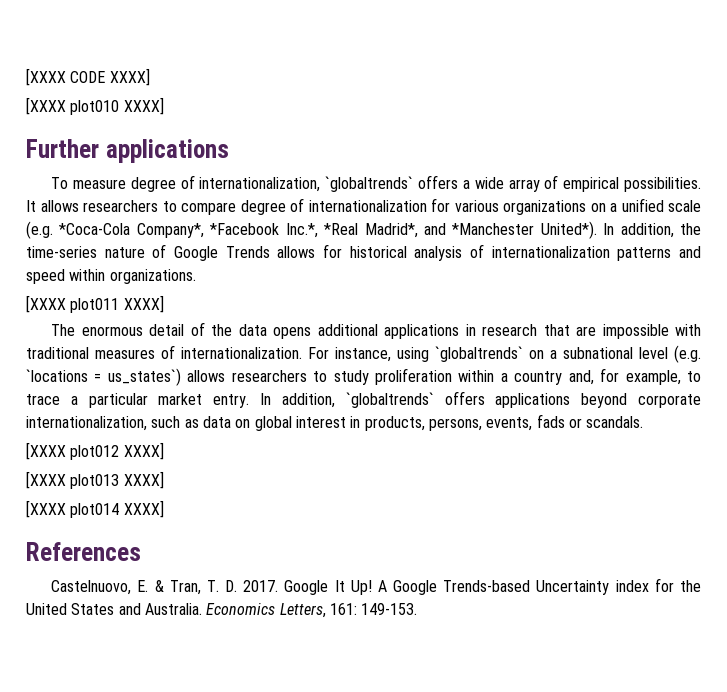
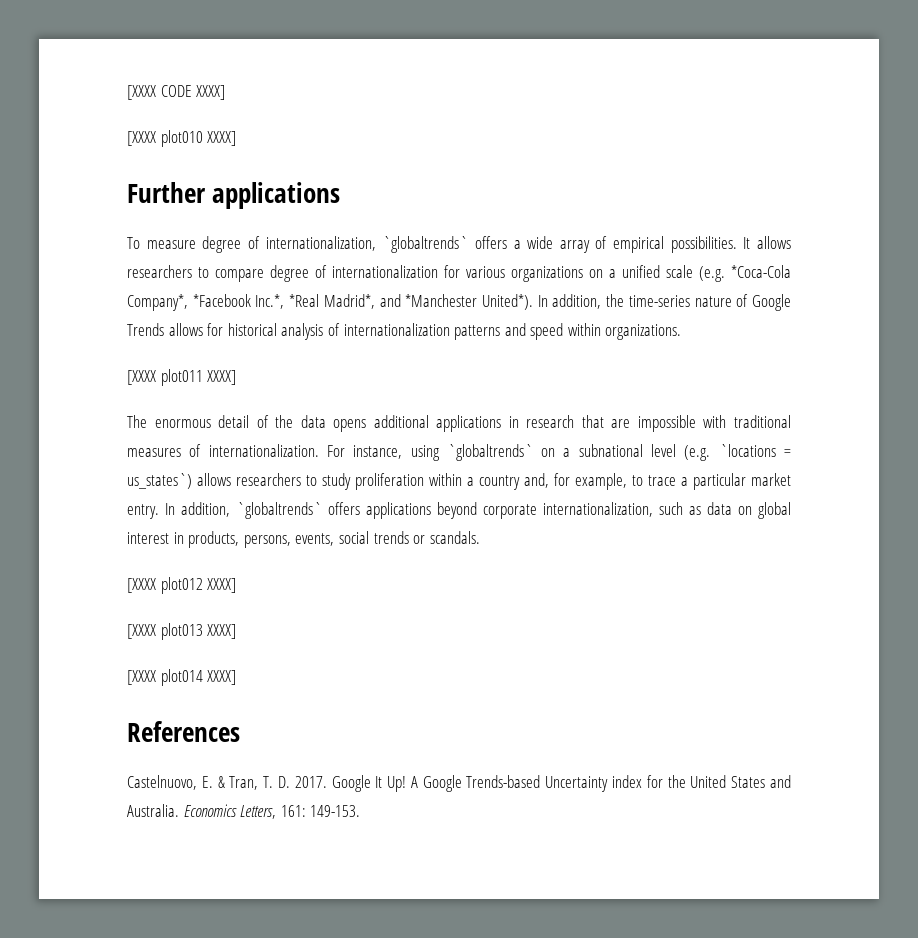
[536,414,565,428] fads -> [338,531,409,544] social trends

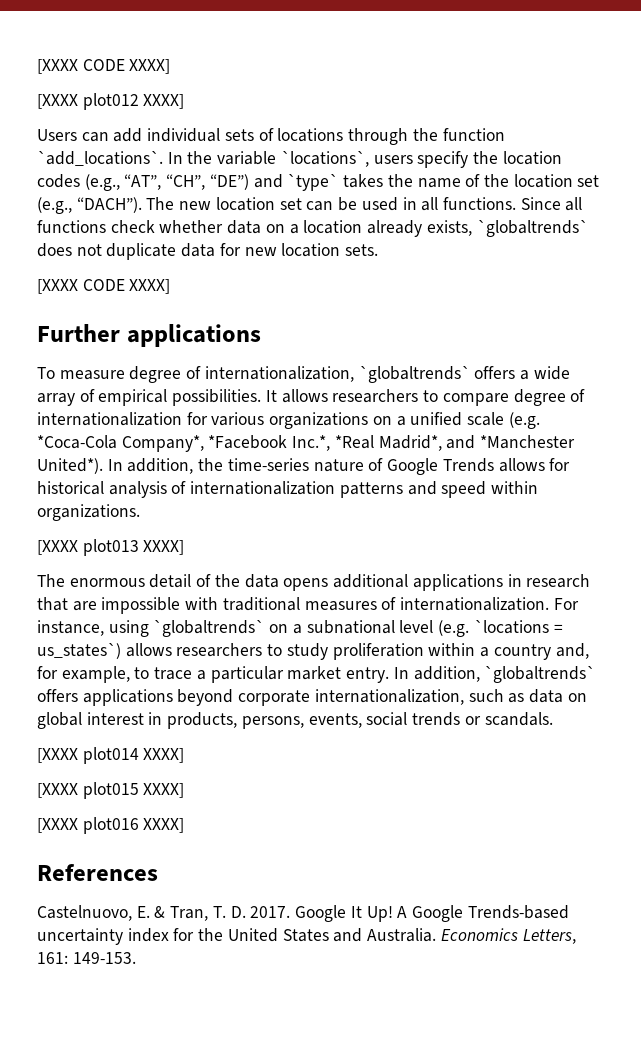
[160,130,203,147] plot010 -> [82,93,185,110] [37,128,505,145] [37,151,562,168] [37,174,600,191] [37,197,583,214] [37,220,588,237] [37,243,379,260] [37,279,125,294] plot012 XXXX] // Users can add individual sets of locations through the function `add_locations`. In the variable `locations`, users specify the location codes (e.g., “AT”, “CH”, “DE”) and `type` takes the name of the location set (e.g., “DACH”). The new location set can be used in all functions. Since all functions check whether data on a location already exists, `globaltrends` does not duplicate data for new location sets. // [XXXX CODE
[160,369,203,386] plot011 -> [82,539,139,556] plot013
[160,577,237,594] [127,623,237,640] [127,669,203,686] plot012 XXXX] // [XXXX plot013 XXXX] // [XXXX plot014 -> [82,747,185,764] [37,782,185,799] [37,817,139,834] plot014 XXXX] // [XXXX plot015 XXXX] // [XXXX plot016
[545,776,609,792] Uncertainty -> [37,928,123,945] uncertainty

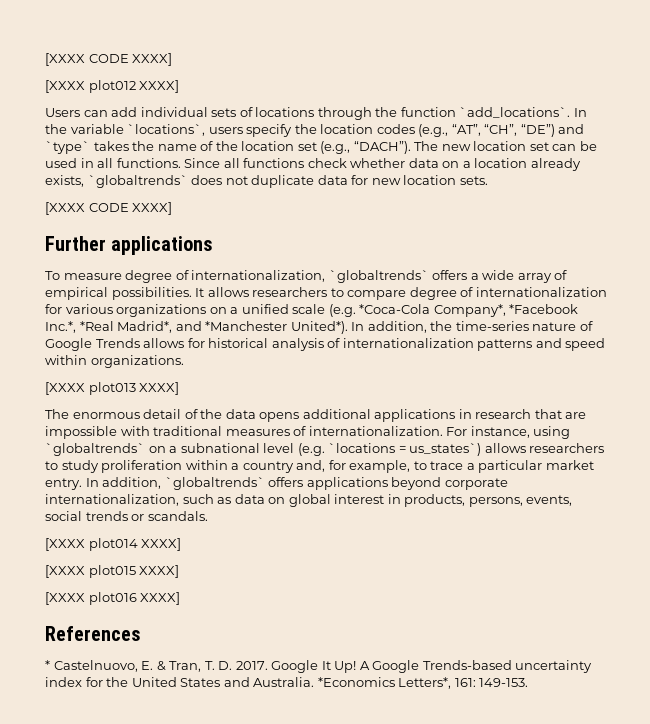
(158, 872) none -> [45,660,50,670] *
[440,928,576,944] Economics Letters, -> [317,677,452,689] *Economics Letters*,

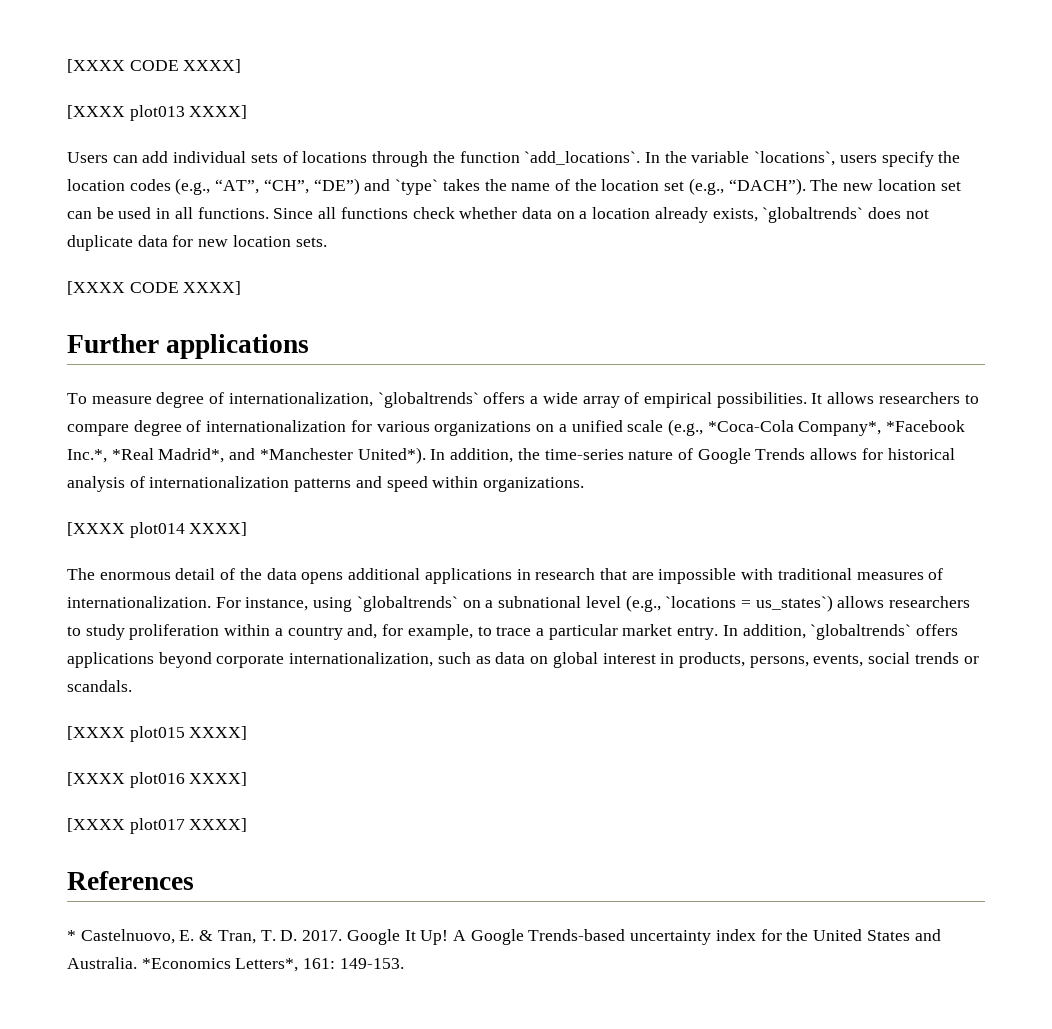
[88,80,136,93] plot012 -> [129,105,185,121] plot013
[328,304,356,317] (e.g. -> [667,419,703,436] (e.g.,
[88,382,136,395] plot013 -> [129,522,185,538] plot014
[297,443,325,456] (e.g. -> [625,595,661,612] (e.g.,
[45,538,182,551] // [XXXX plot014 XXXX] -> (132, 686) none
(181, 598) none -> [67,818,248,834] // [XXXX plot017 XXXX]

